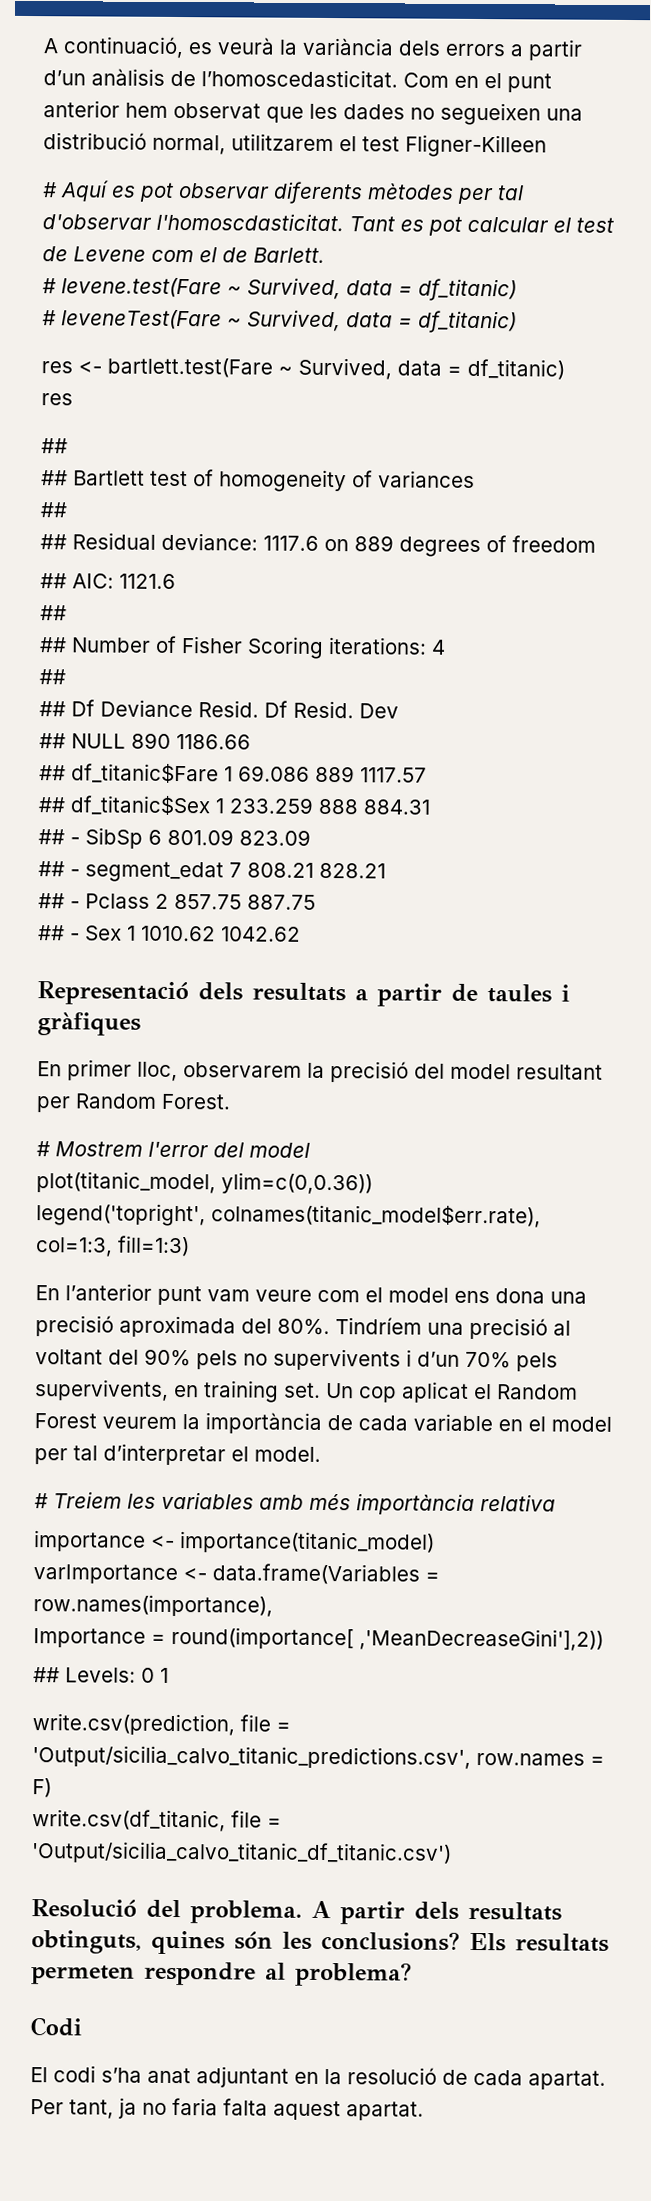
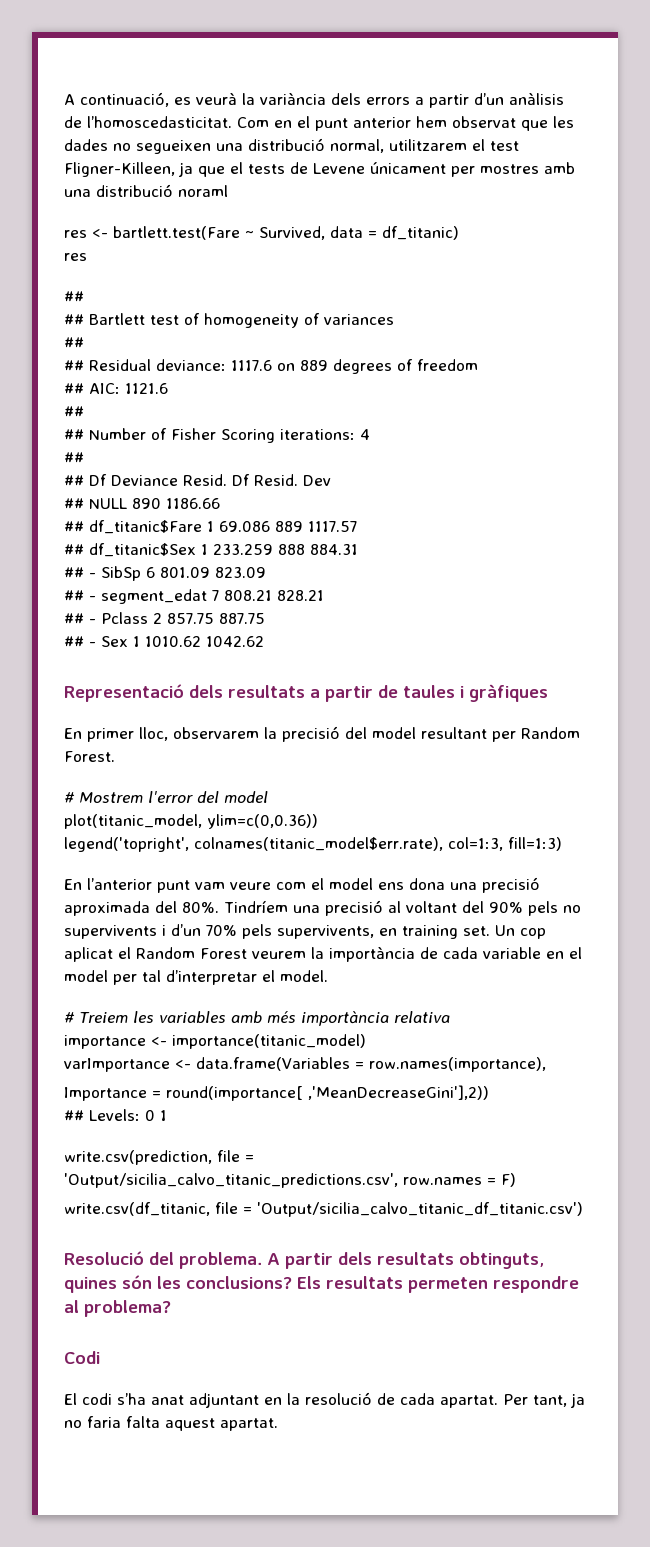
[405,134,547,158] [42,180,524,205] [42,212,614,236] [42,246,325,263] [42,277,517,302] [42,309,517,334] Fligner-Killeen // # Aquí es pot observar diferents mètodes per tal d'observar l'homoscdasticitat. Tant es pot calcular el test de Levene com el de Barlett. // # levene.test(Fare ~ Survived, data = df_titanic) // # leveneTest(Fare ~ Survived, data = df_titanic) -> [64,162,575,177] [64,184,228,197] Fligner-Killeen, ja que el tests de Levene únicament per mostres amb una distribució noraml

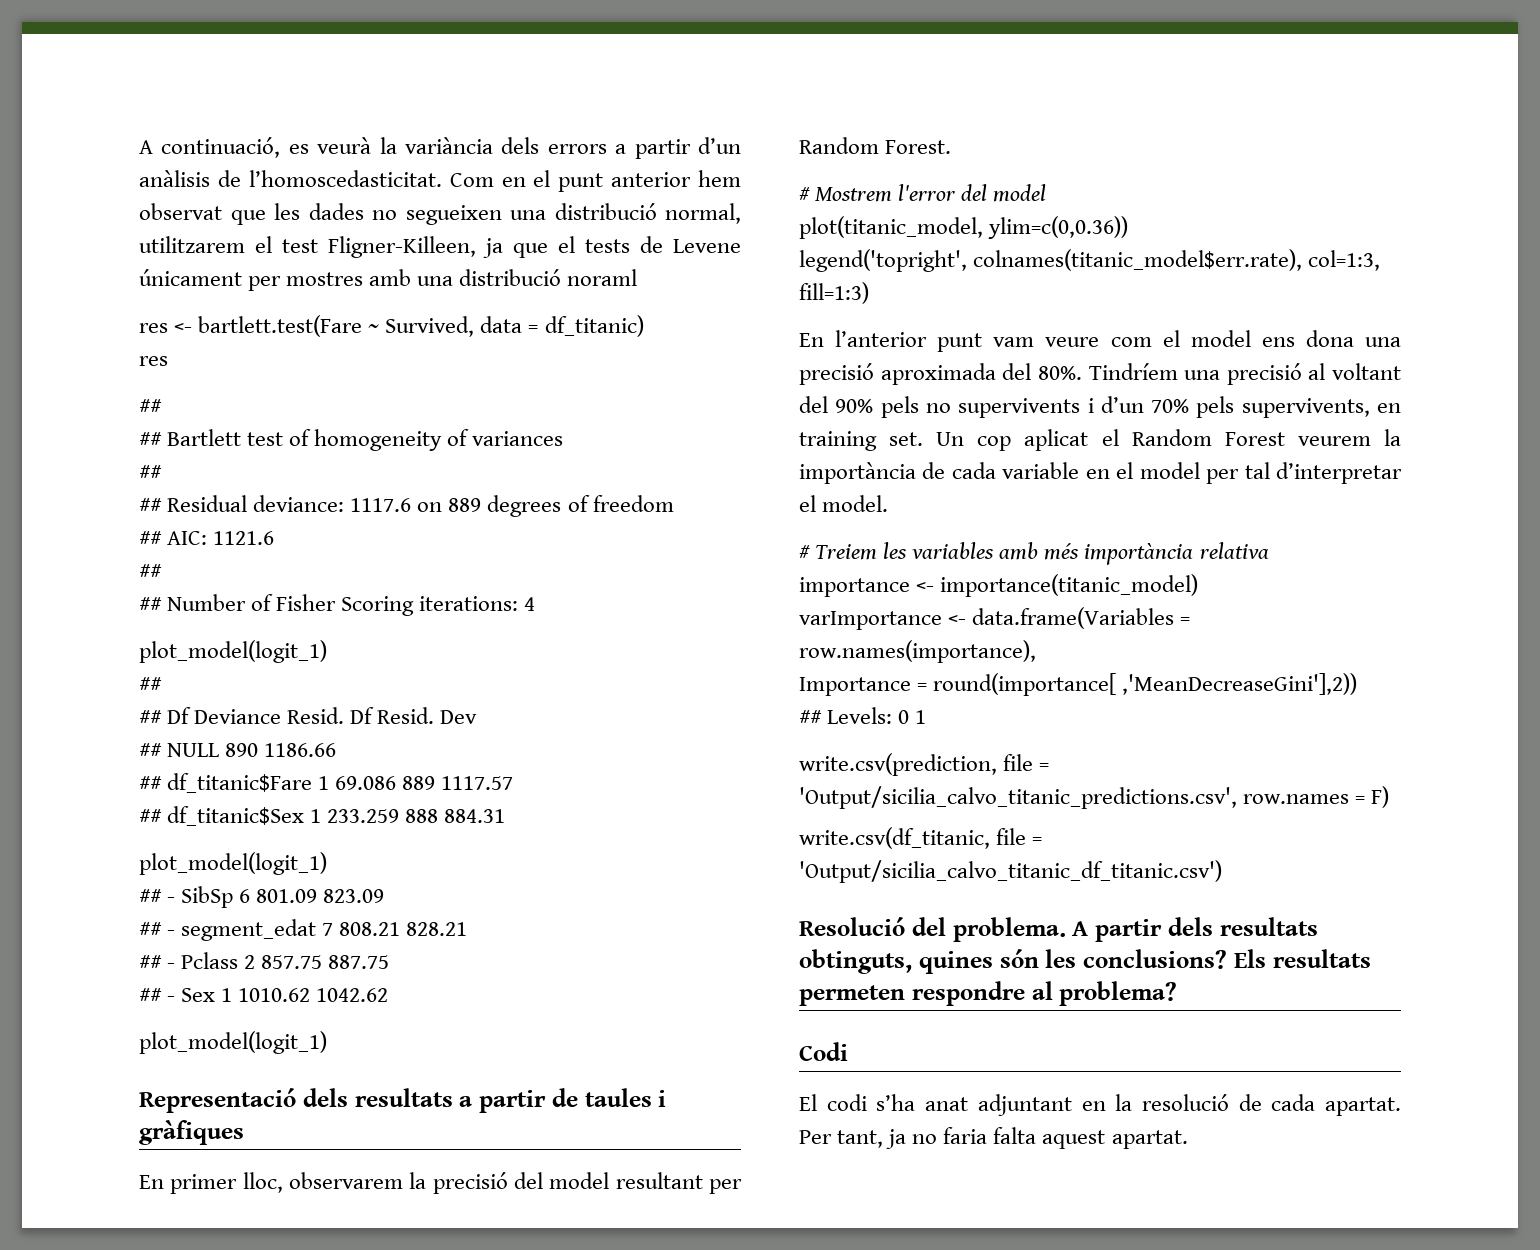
(370, 434) none -> [139,640,327,663] // plot_model(logit_1)
(358, 549) none -> [139,852,327,875] // plot_model(logit_1)
(264, 641) none -> [139,1031,327,1054] // plot_model(logit_1)

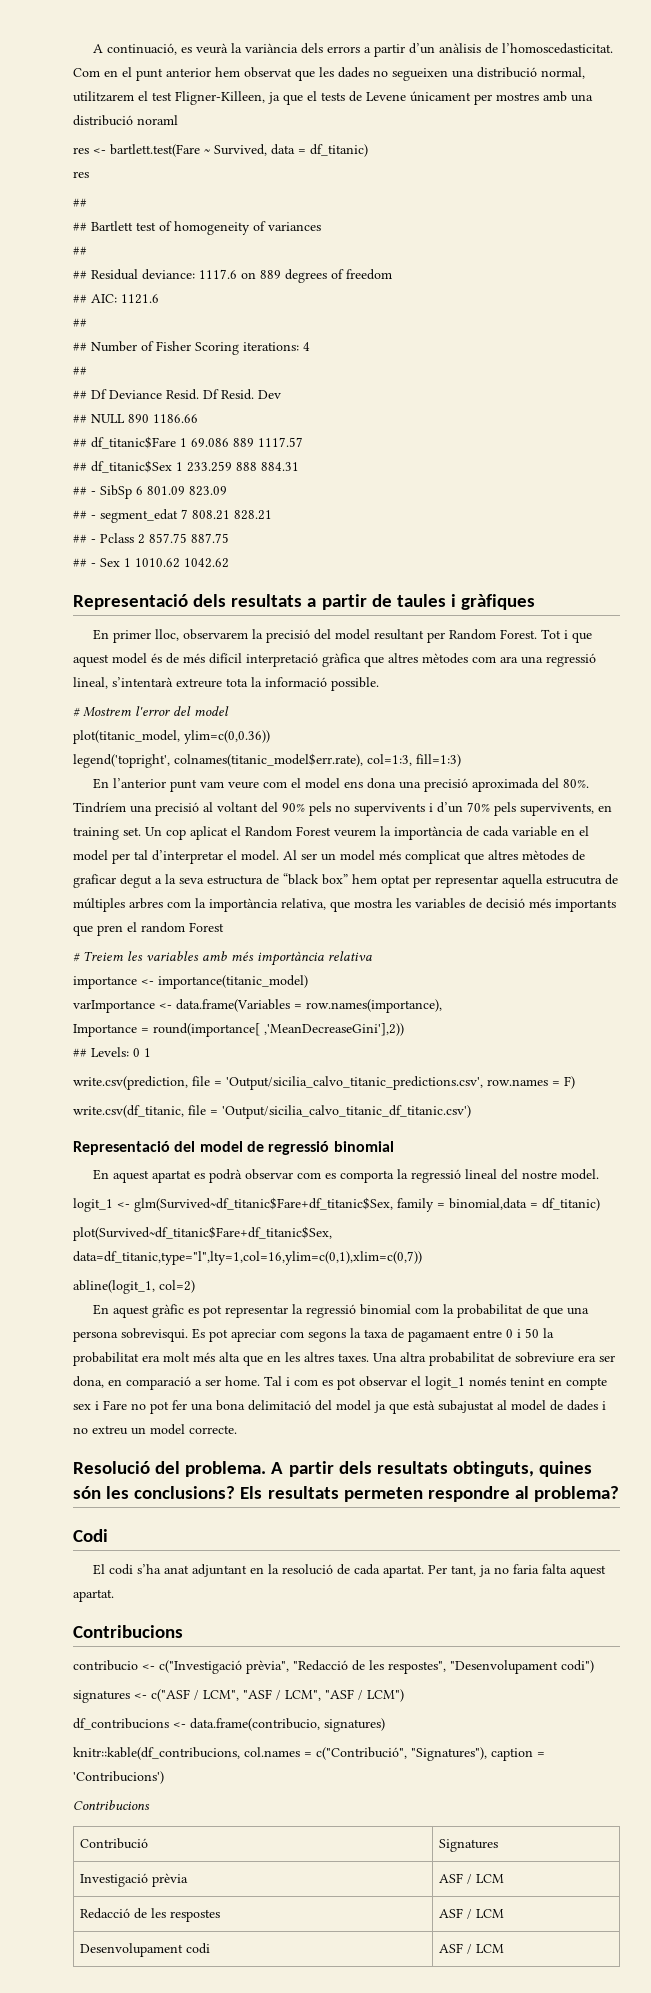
[139,640,327,663] // plot_model(logit_1) -> (310, 346) none
[139,852,327,875] // plot_model(logit_1) -> (299, 466) none
[139,1031,327,1054] // plot_model(logit_1) -> (229, 563) none
(952, 147) none -> [540,629,592,643] [73,653,596,667] [73,677,379,691] Tot i que aquest model és de més difícil interpretació gràfica que altres mètodes com ara una regressió lineal, s’intentarà extreure tota la informació possible.
(889, 503) none -> [283,850,585,864] [73,873,618,888] [73,898,616,912] [73,922,224,936] Al ser un model més complicat que altres mètodes de graficar degut a la seva estructura de “black box” hem optat per representar aquella estrucutra de múltiples arbres com la importància relativa, que mostra les variables de decisió més importants que pren el random Forest
(1222, 871) none -> [73,1141,394,1155] [92,1169,599,1183] [73,1197,600,1212] [73,1226,332,1241] [73,1251,422,1265] [73,1280,195,1294] [92,1304,589,1318] [73,1328,554,1342] [73,1352,615,1366] [73,1376,607,1390] [73,1400,606,1414] [73,1424,237,1435] // Representació del model de regressió binomial // En aquest apartat es podrà observar com es comporta la regressió lineal del nostre model. // logit_1 <- glm(Survived~df_titanic$Fare+df_titanic$Sex, family = binomial,data = df_titanic) // plot(Survived~df_titanic$Fare+df_titanic$Sex, data=df_titanic,type="l",lty=1,col=16,ylim=c(0,1),xlim=c(0,7)) // abline(logit_1, col=2) // En aquest gràfic es pot representar la regressió binomial com la probabilitat de que una persona sobrevisqui. Es pot apreciar com segons la taxa de pagamaent entre 0 i 50 la probabilitat era molt més alta que en les altres taxes. Una altra probabilitat de sobreviure era ser dona, en comparació a ser home. Tal i com es pot observar el logit_1 només tenint en compte sex i Fare no pot fer una bona delimitació del model ja que està subajustat al model de dades i no extreu un model correcte.
(1188, 1139) none -> [73,1625,183,1638] [73,1660,594,1674] [73,1689,404,1703] [73,1718,385,1732] [73,1747,545,1761] [73,1771,164,1784] [73,1800,150,1810] [80,1838,149,1849] [439,1839,499,1852] [80,1873,189,1887] [439,1873,505,1884] [80,1908,221,1922] [439,1908,505,1919] [80,1943,211,1957] [439,1943,505,1954] // Contribucions // contribucio <- c("Investigació prèvia", "Redacció de les respostes", "Desenvolupament codi") // signatures <- c("ASF / LCM", "ASF / LCM", "ASF / LCM") // df_contribucions <- data.frame(contribucio, signatures) // knitr::kable(df_contribucions, col.names = c("Contribució", "Signatures"), caption = 'Contribucions') // Contribucions // Contribució | Signatures // Investigació prèvia | ASF / LCM // Redacció de les respostes | ASF / LCM // Desenvolupament codi | ASF / LCM

